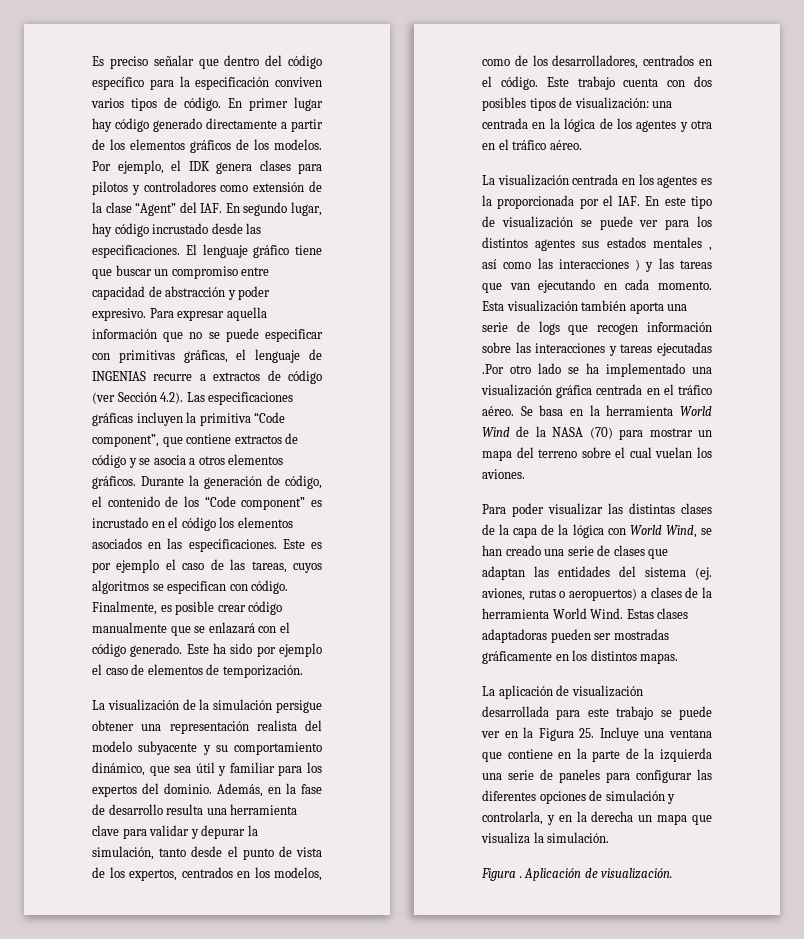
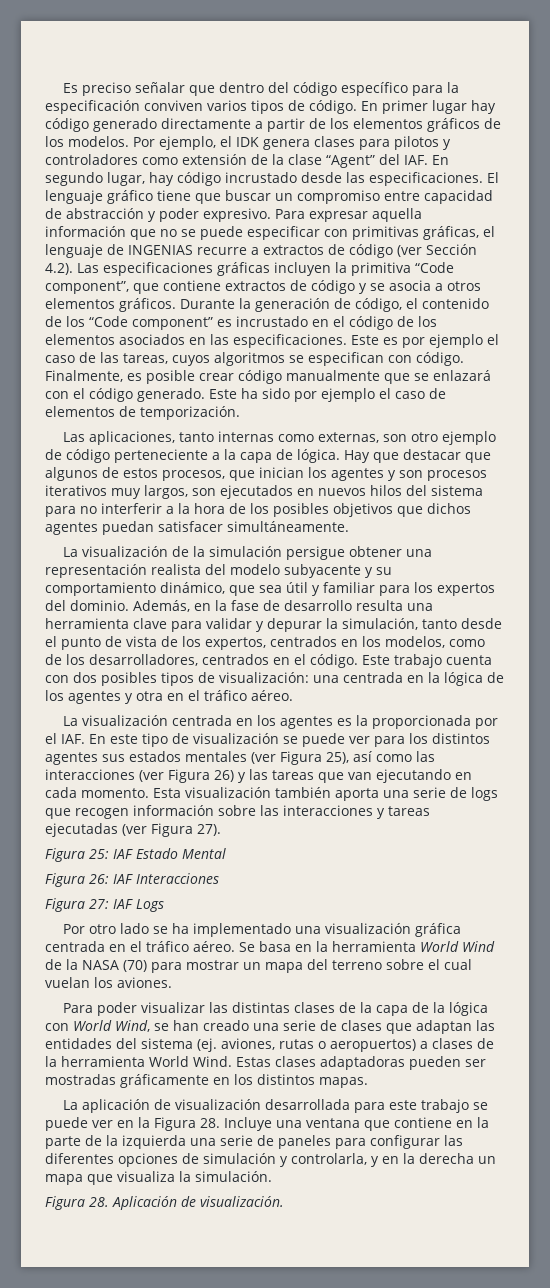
(216, 524) none -> [397,316,414,327] de
(303, 671) none -> [63,431,497,445] [45,449,491,463] [45,467,487,481] [45,485,483,499] [45,503,471,517] [45,521,349,535] // Las aplicaciones, tanto internas como externas, son otro ejemplo de código perteneciente a la capa de lógica. Hay que destacar que algunos de estos procesos, que inician los agentes y son procesos iterativos muy largos, son ejecutados en nuevos hilos del sistema para no interferir a la hora de los posibles objetivos que dichos agentes puedan satisfacer simultáneamente.
[709,247,712,251] , -> [251,751,349,765] (ver Figura 25),
[635,259,641,271] ) -> [139,769,234,783] (ver Figura 26)
[482,364,504,374] .Por -> [122,823,221,837] [45,848,226,862] [45,873,219,887] [45,898,164,912] [63,924,86,934] (ver Figura 27). // Figura 25: IAF Estado Mental // Figura 26: IAF Interacciones // Figura 27: IAF Logs // Por
[579,728,595,738] 25. -> [200,1118,220,1128] 28.
[519,876,522,878] . -> [89,1197,109,1207] 28.

